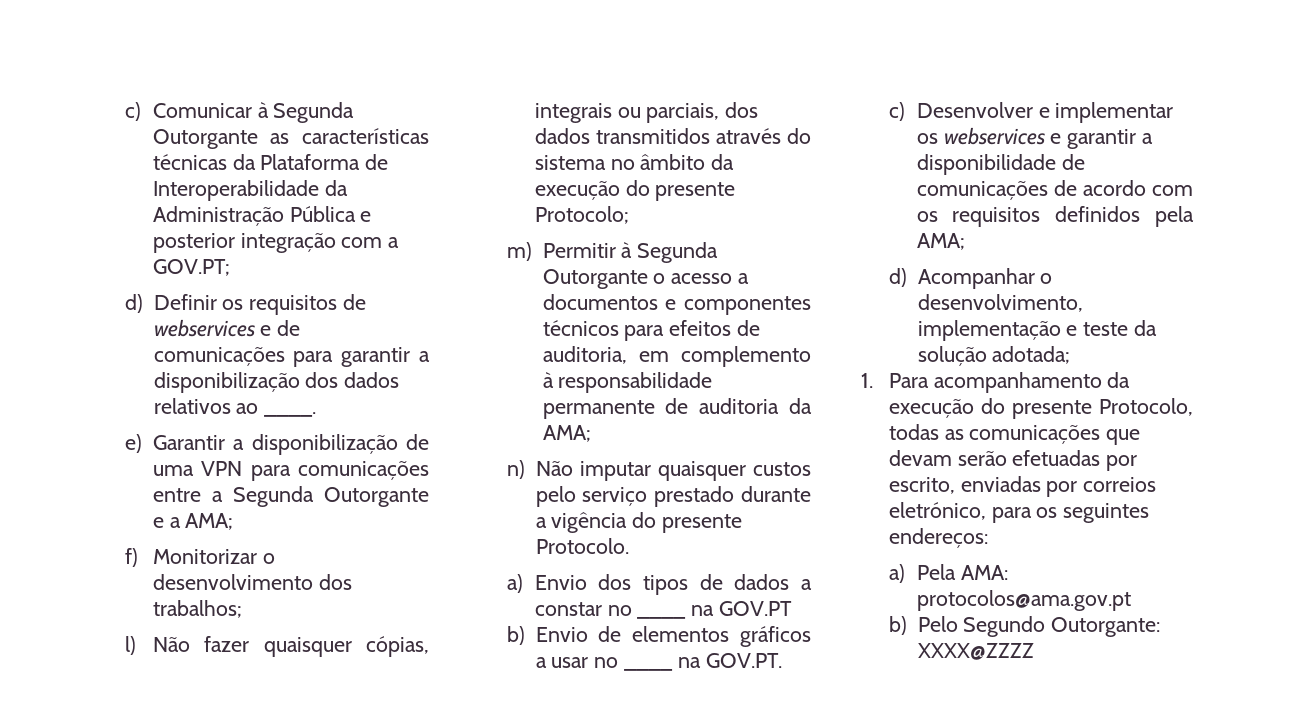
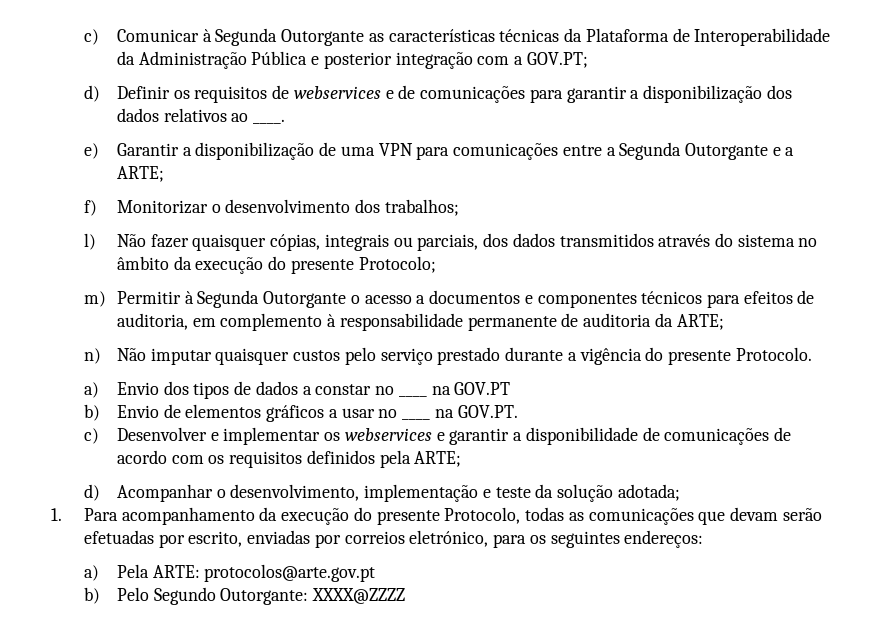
[185,513,234,530] AMA; -> [117,166,165,182] ARTE;
[542,425,591,442] AMA; -> [676,314,724,330] ARTE;
[916,233,965,250] AMA; -> [414,451,462,467] ARTE;
[960,565,1008,580] [916,590,1131,611] AMA: protocolos@ama.gov.pt -> [152,564,376,582] ARTE: protocolos@arte.gov.pt

